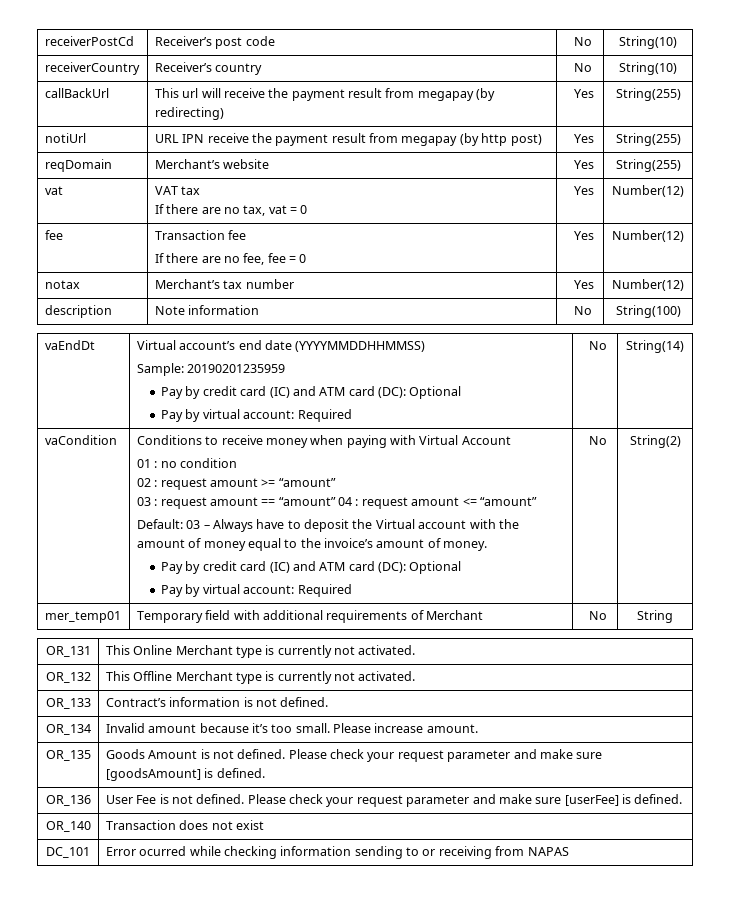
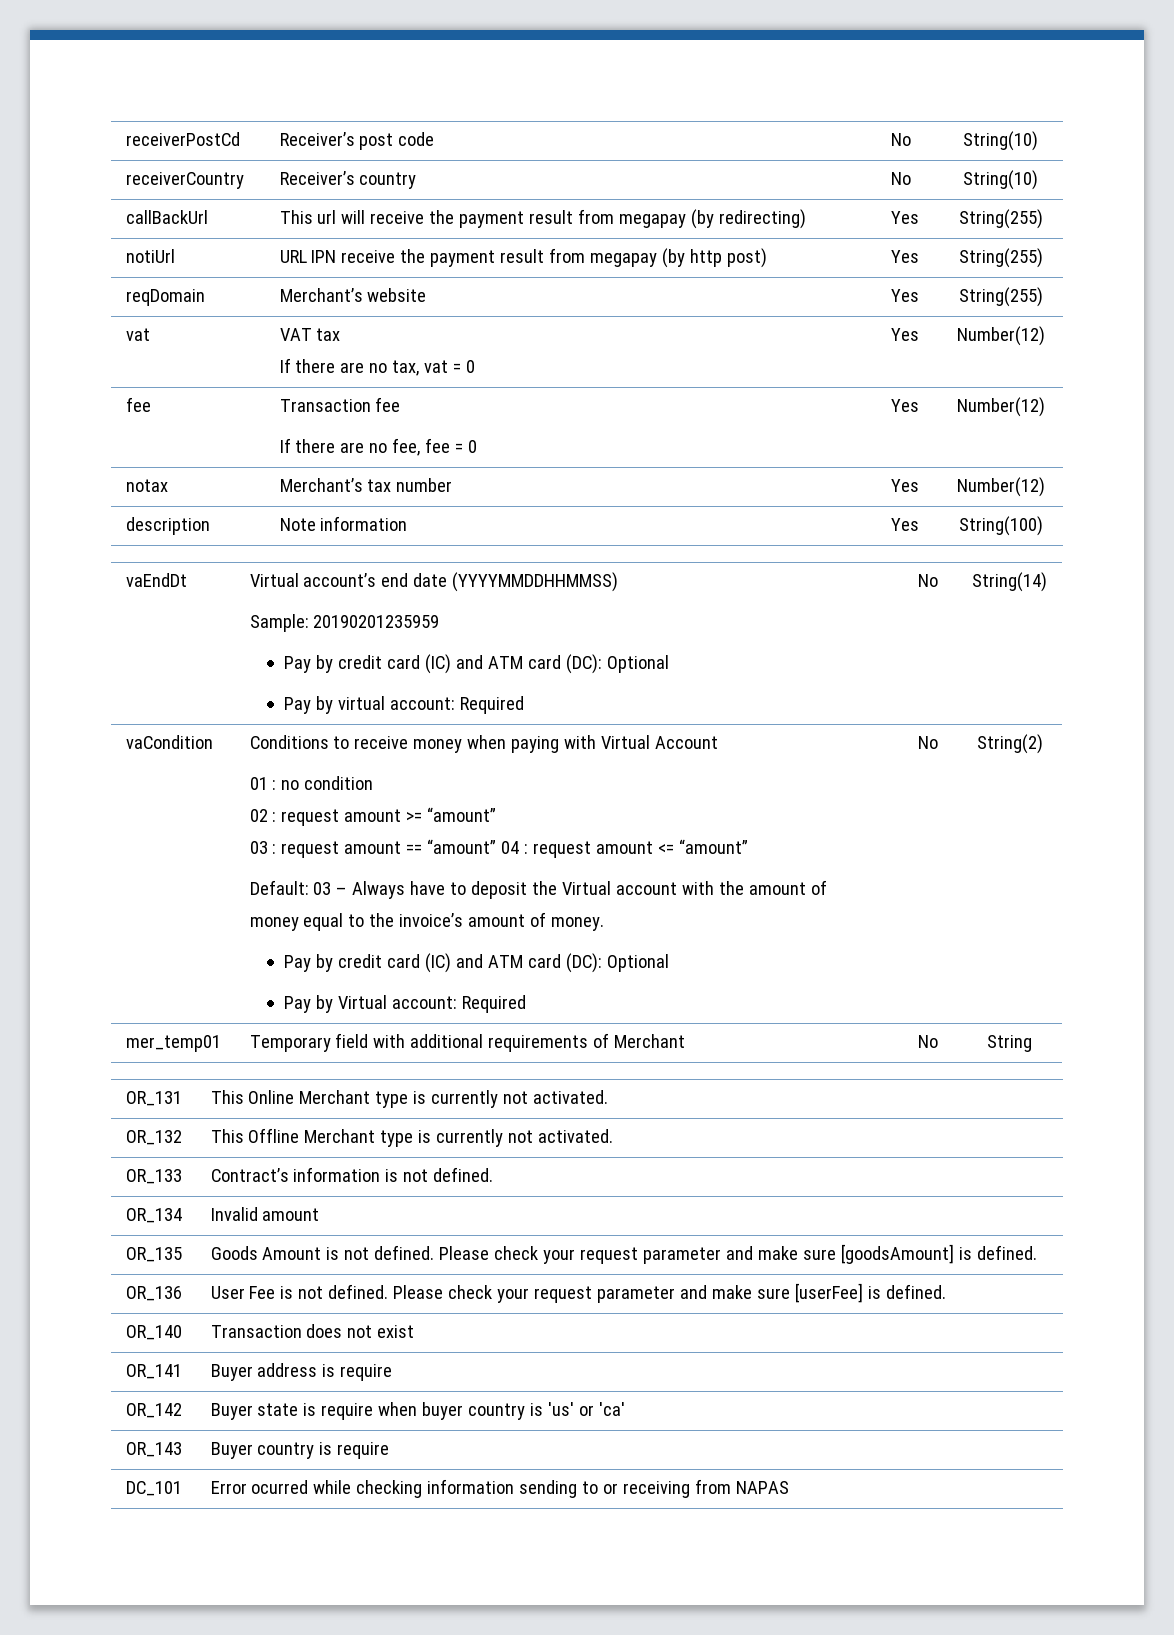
[573,306,592,315] No -> [891,518,920,531] Yes
[202,584,240,594] virtual -> [337,995,387,1009] Virtual
[199,723,478,733] because it’s too small. Please increase amount. -> (320, 1214) none
(264, 825) none -> [126,1364,182,1379] [210,1363,393,1381] [126,1403,182,1418] [210,1402,626,1420] [126,1442,182,1457] [210,1442,390,1459] // OR_141 | Buyer address is require // OR_142 | Buyer state is require when buyer country is 'us' or 'ca' // OR_143 | Buyer country is require

